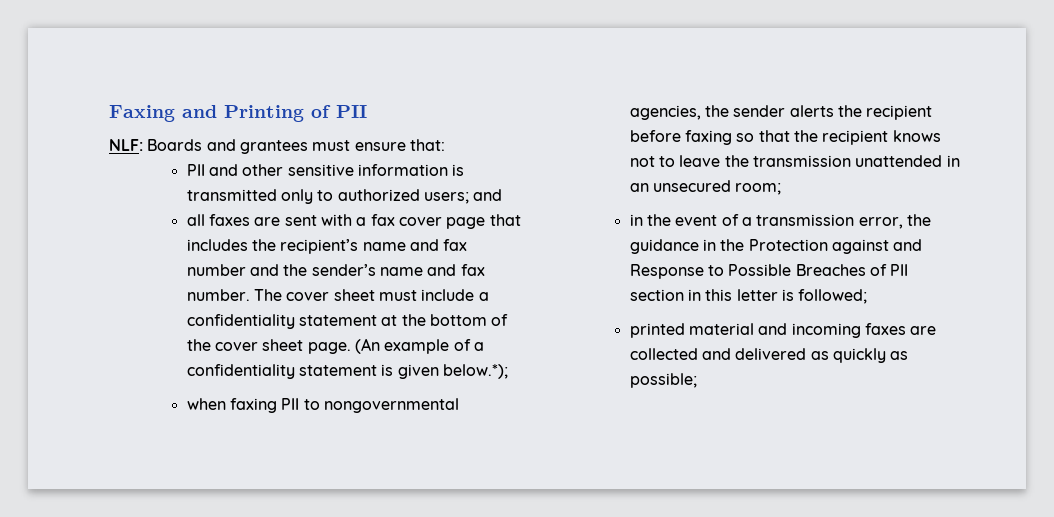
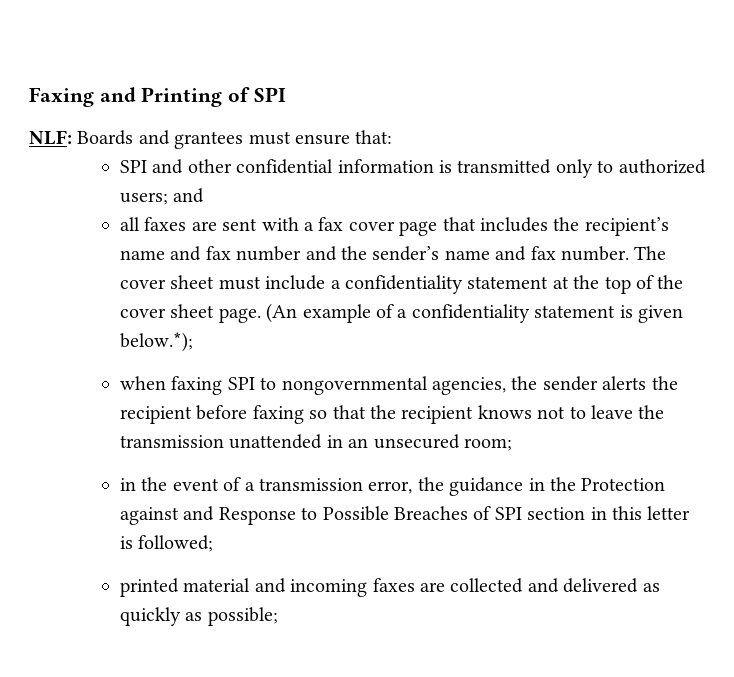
[336,105,367,118] PII -> [253,87,286,102] SPI
[186,164,205,176] PII -> [120,160,148,173] SPI
[287,164,354,176] sensitive -> [236,159,334,174] confidential
[429,314,487,326] bottom -> [604,276,631,294] top
[281,398,300,410] PII -> [227,377,255,390] SPI
[890,264,909,276] PII -> [494,507,522,520] SPI

